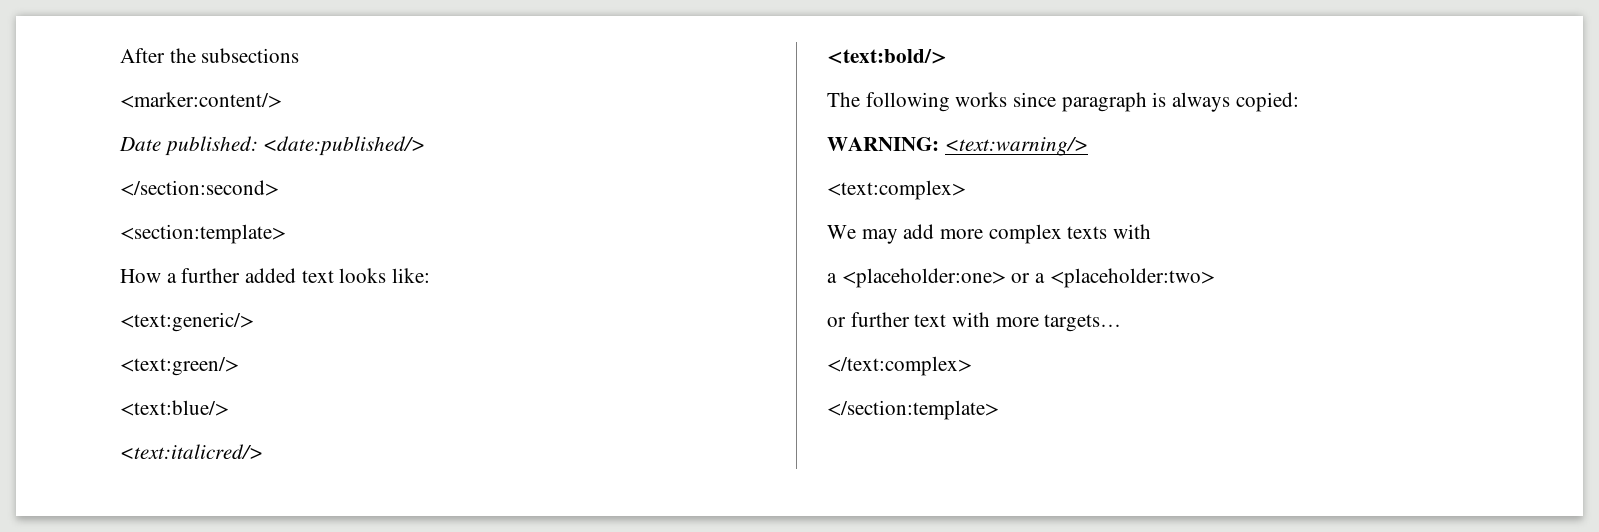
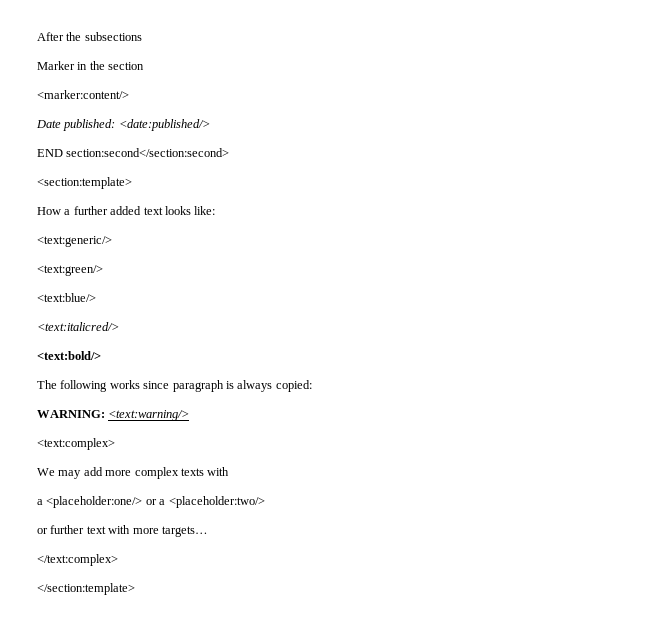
(300, 55) none -> [37,61,145,70] // Marker in the section
[120,180,279,196] </section:second> -> [37,148,230,157] END section:second</section:second>
[841,268,1006,288] <placeholder:one> -> [46,496,143,508] <placeholder:one/>
[1049,268,1215,288] <placeholder:two> -> [168,496,265,508] <placeholder:two/>

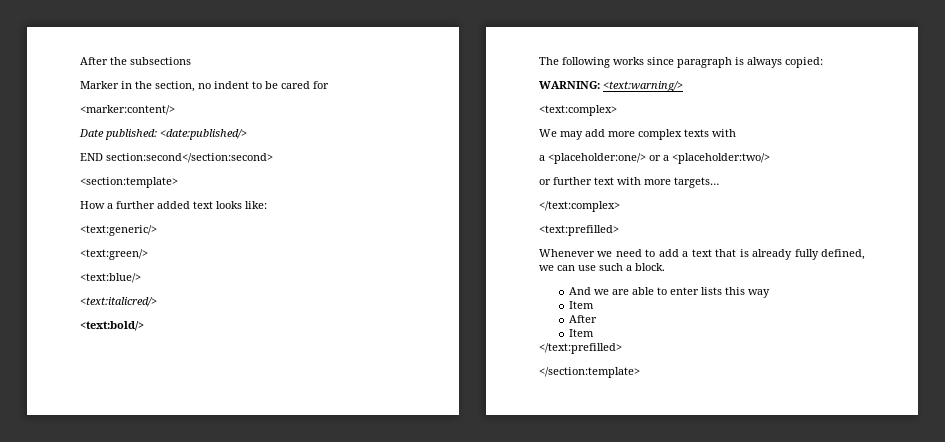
[108,62,145,70] section -> [155,81,329,92] section, no indent to be cared for
(118, 560) none -> [539,225,619,236] [539,249,865,260] [539,263,665,271] [568,287,770,298] [568,301,594,309] [568,315,597,323] [568,329,594,337] [539,343,622,354] // <text:prefilled> // Whenever we need to add a text that is already fully defined, we can use such a block. // And we are able to enter lists this way // Item // After // Item // </text:prefilled>

